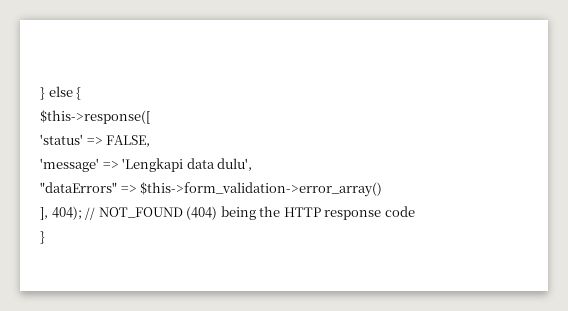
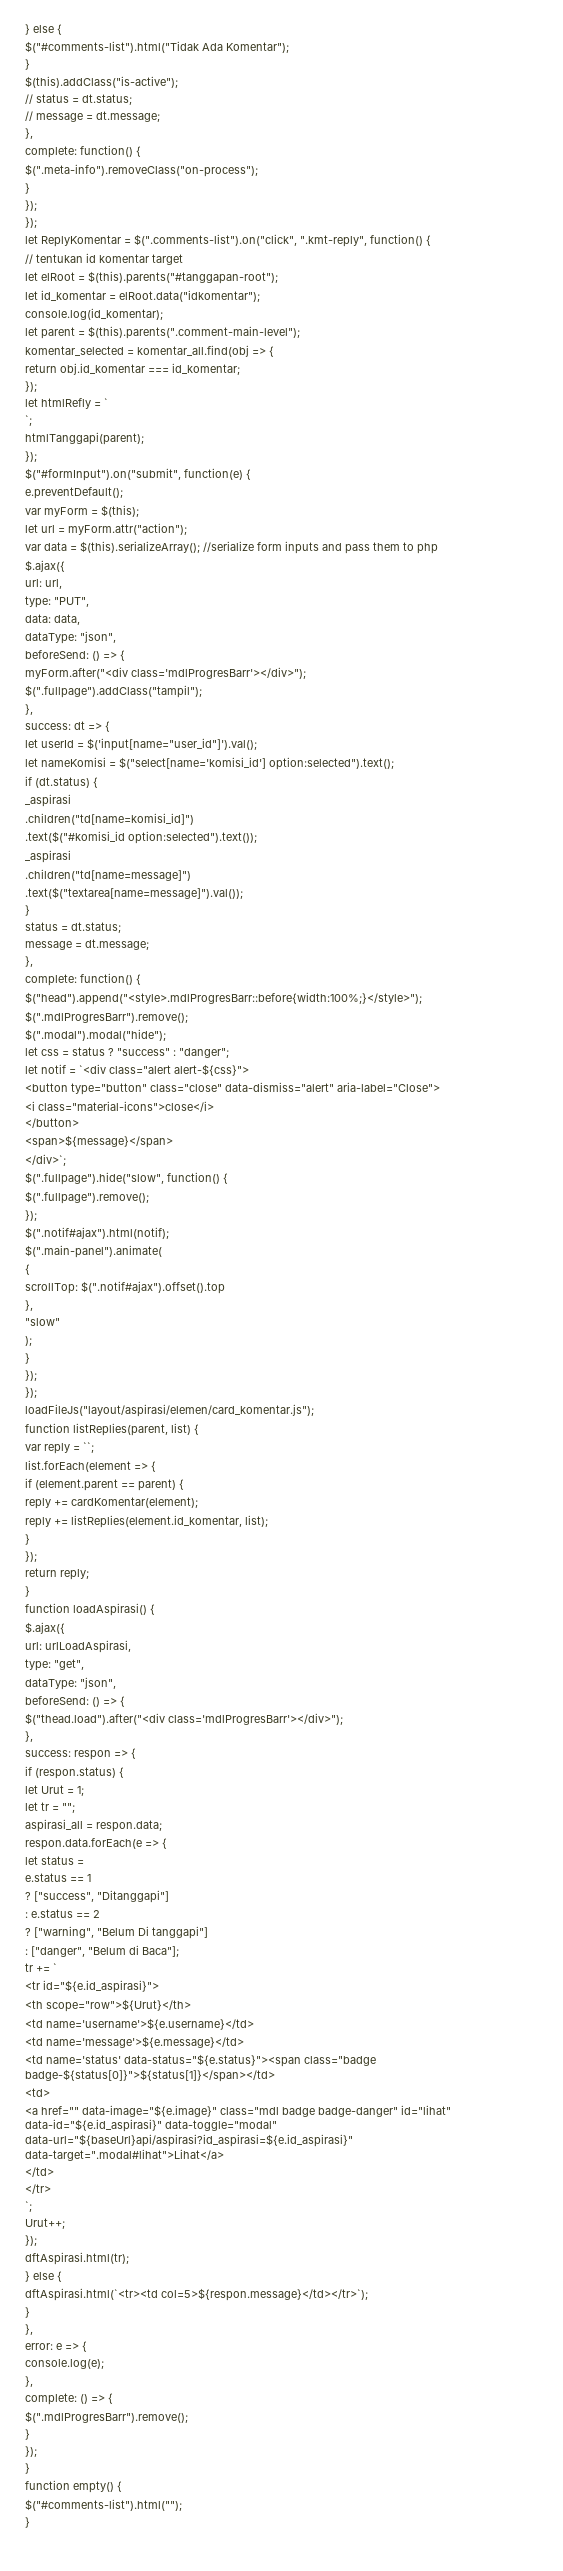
[40,86,82,100] [40,110,150,124] [40,134,151,147] [40,158,253,172] [40,182,383,197] [40,206,415,220] } else { // $this->response([ // 'status' => FALSE, // 'message' => 'Lengkapi data dulu', // "dataErrors" => $this->form_validation->error_array() // ], 404); // NOT_FOUND (404) being the HTTP response code -> [25,24,62,35] [25,41,289,53] [25,59,30,70] [25,76,178,88] [25,94,132,105] [25,111,160,122] [25,128,33,139] [25,145,141,158] [25,164,258,177] [25,183,30,194] [25,200,37,211] [25,217,37,228] [25,234,431,247] [25,253,183,265] [25,271,278,284] [25,290,260,302] [25,308,163,320] [25,326,300,339] [25,345,274,357] [25,363,240,375] [25,381,37,392] [25,398,108,409] [25,415,32,426] [25,432,144,445] [25,451,37,462] [25,468,251,481] [25,487,123,499] [25,505,139,517] [25,523,187,535] [25,541,438,554] [25,560,65,572] [25,579,62,589] [25,596,89,608] [25,614,80,625] [25,631,116,644] [25,650,125,661] [25,667,306,679] [25,685,202,698] [25,704,33,715] [25,721,110,732] [25,738,257,751] [25,757,394,770] [25,776,98,788] [25,794,71,807] [25,813,194,825] [25,831,257,844] [25,850,71,863] [25,869,191,881] [25,887,243,899] [25,905,30,916] [25,922,121,933] [25,939,149,950] [25,956,33,967] [25,973,141,986] [25,992,422,1005] [25,1011,188,1023] [25,1029,166,1041] [25,1047,229,1058] [25,1064,249,1076] [25,1082,440,1095] [25,1101,214,1112] [25,1118,79,1128] [25,1135,173,1148] [25,1154,66,1166] [25,1172,228,1185] [25,1191,149,1204] [25,1210,37,1221] [25,1227,169,1239] [25,1245,162,1258] [25,1264,30,1275] [25,1281,225,1294] [25,1300,33,1311] [25,1318,60,1326] [25,1336,32,1346] [25,1353,30,1364] [25,1370,37,1381] [25,1387,37,1398] [25,1404,314,1417] [25,1423,199,1436] [25,1442,94,1454] [25,1460,156,1472] [25,1478,184,1491] [25,1497,198,1509] [25,1515,268,1528] [25,1534,30,1545] [25,1551,37,1562] [25,1568,89,1580] [25,1586,30,1597] [25,1603,155,1616] [25,1622,65,1634] [25,1640,131,1653] [25,1659,84,1671] [25,1677,116,1690] [25,1696,125,1707] [25,1713,343,1725] [25,1731,33,1742] [25,1748,136,1760] [25,1766,124,1779] [25,1785,84,1796] [25,1802,75,1813] [25,1819,162,1832] [25,1838,167,1850] [25,1856,84,1865] [25,1873,91,1882] [25,1890,169,1903] [25,1909,100,1918] [25,1926,208,1939] [25,1945,179,1957] [25,1963,57,1972] [25,1980,159,1993] [25,1999,191,2012] [25,2018,254,2030] [25,2036,244,2048] [25,2054,376,2067] [25,2069,275,2082] [25,2088,50,2097] [25,2105,451,2117] [25,2119,277,2132] [25,2134,353,2147] [25,2149,224,2161] [25,2167,54,2177] [25,2184,51,2194] [25,2201,32,2212] [25,2218,65,2229] [25,2235,37,2246] [25,2252,129,2265] [25,2271,62,2282] [25,2288,368,2301] [25,2307,30,2318] [25,2324,33,2335] [25,2341,87,2352] [25,2359,104,2369] [25,2376,33,2387] [25,2393,113,2405] [25,2411,188,2423] [25,2429,30,2440] [25,2446,37,2457] [25,2463,30,2474] [25,2480,122,2493] [25,2499,182,2511] } else { // $("#comments-list").html("Tidak Ada Komentar"); // } // $(this).addClass("is-active"); // // status = dt.status; // // message = dt.message; // }, // complete: function() { // $(".meta-info").removeClass("on-process"); // } // }); // }); // let ReplyKomentar = $(".comments-list").on("click", ".kmt-reply", function() { // // tentukan id komentar target // let elRoot = $(this).parents("#tanggapan-root"); // let id_komentar = elRoot.data("idkomentar"); // console.log(id_komentar); // let parent = $(this).parents(".comment-main-level"); // komentar_selected = komentar_all.find(obj => { // return obj.id_komentar === id_komentar; // }); // let htmlRefly = ` // `; // htmlTanggapi(parent); // }); // $("#formInput").on("submit", function(e) { // e.preventDefault(); // var myForm = $(this); // let url = myForm.attr("action"); // var data = $(this).serializeArray(); //serialize form inputs and pass them to php // $.ajax({ // url: url, // type: "PUT", // data: data, // dataType: "json", // beforeSend: () => { // myForm.after("<div class='mdlProgresBarr'></div>"); // $(".fullpage").addClass("tampil"); // }, // success: dt => { // let userId = $('input[name="user_id"]').val(); // let nameKomisi = $("select[name='komisi_id'] option:selected").text(); // if (dt.status) { // _aspirasi // .children("td[name=komisi_id]") // .text($("#komisi_id option:selected").text()); // _aspirasi // .children("td[name=message]") // .text($("textarea[name=message]").val()); // } // status = dt.status; // message = dt.message; // }, // complete: function() { // $("head").append("<style>.mdlProgresBarr::before{width:100%;}</style>"); // $(".mdlProgresBarr").remove(); // $(".modal").modal("hide"); // let css = status ? "success" : "danger"; // let notif = `<div class="alert alert-${css}"> // <button type="button" class="close" data-dismiss="alert" aria-label="Close"> // <i class="material-icons">close</i> // </button> // <span>${message}</span> // </div>`; // $(".fullpage").hide("slow", function() { // $(".fullpage").remove(); // }); // $(".notif#ajax").html(notif); // $(".main-panel").animate( // { // scrollTop: $(".notif#ajax").offset().top // }, // "slow" // ); // } // }); // }); // loadFileJs("layout/aspirasi/elemen/card_komentar.js"); // function listReplies(parent, list) { // var reply = ``; // list.forEach(element => { // if (element.parent == parent) { // reply += cardKomentar(element); // reply += listReplies(element.id_komentar, list); // } // }); // return reply; // } // function loadAspirasi() { // $.ajax({ // url: urlLoadAspirasi, // type: "get", // dataType: "json", // beforeSend: () => { // $("thead.load").after("<div class='mdlProgresBarr'></div>"); // }, // success: respon => { // if (respon.status) { // let Urut = 1; // let tr = ""; // aspirasi_all = respon.data; // respon.data.forEach(e => { // let status = // e.status == 1 // ? ["success", "Ditanggapi"] // : e.status == 2 // ? ["warning", "Belum Di tanggapi"] // : ["danger", "Belum di Baca"]; // tr += ` // <tr id="${e.id_aspirasi}"> // <th scope="row">${Urut}</th> // <td name='username'>${e.username}</td> // <td name='message'>${e.message}</td> // <td name='status' data-status="${e.status}"><span class="badge badge-${status[0]}">${status[1]}</span></td> // <td> // <a href="" data-image="${e.image}" class="mdl badge badge-danger" id="lihat" data-id="${e.id_aspirasi}" data-toggle="modal" data-url="${baseUrl}api/aspirasi?id_aspirasi=${e.id_aspirasi}" data-target=".modal#lihat">Lihat</a> // </td> // </tr> // `; // Urut++; // }); // dftAspirasi.html(tr); // } else { // dftAspirasi.html(`<tr><td col=5>${respon.message}</td></tr>`); // } // }, // error: e => { // console.log(e); // }, // complete: () => { // $(".mdlProgresBarr").remove(); // } // }); // } // function empty() { // $("#comments-list").html("");

